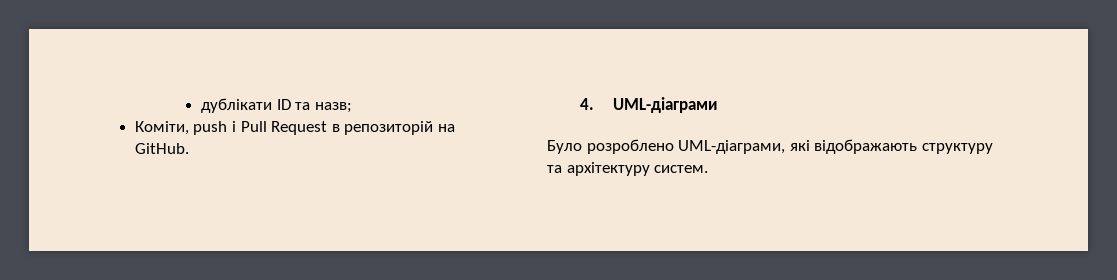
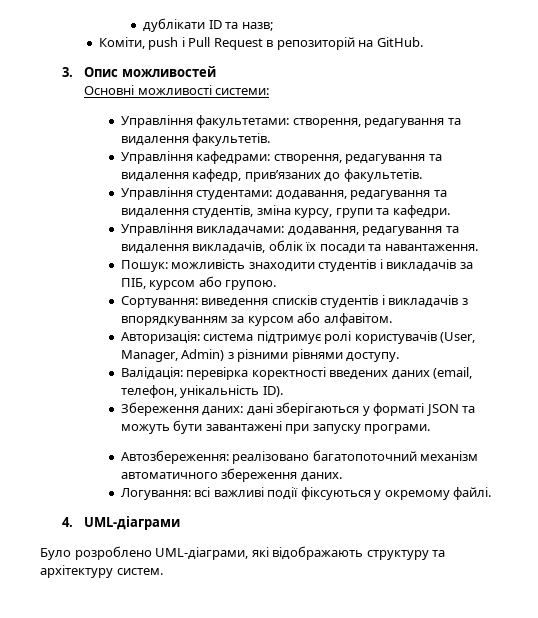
(189, 148) none -> [62,66,216,77] [84,85,270,95] [120,115,461,128] [120,133,271,146] [120,151,442,164] [120,169,422,182] [120,187,447,200] [120,205,450,218] [120,223,459,236] [120,240,478,254] [120,259,473,272] [120,276,277,290] [120,295,468,308] [120,312,392,326] [120,331,476,344] [120,349,400,362] [120,367,473,380] [120,385,283,398] [120,402,476,416] [120,420,431,434] [120,450,479,464] [120,468,342,482] [120,487,492,500] // 3. Опис можливостей // Основні можливості системи: // Управління факультетами: створення, редагування та видалення факультетів. // Управління кафедрами: створення, редагування та видалення кафедр, прив’язаних до факультетів. // Управління студентами: додавання, редагування та видалення студентів, зміна курсу, групи та кафедри. // Управління викладачами: додавання, редагування та видалення викладачів, облік їх посади та навантаження. // Пошук: можливість знаходити студентів і викладачів за ПІБ, курсом або групою. // Сортування: виведення списків студентів і викладачів з впорядкуванням за курсом або алфавітом. // Авторизація: система підтримує ролі користувачів (User, Manager, Admin) з різними рівнями доступу. // Валідація: перевірка коректності введених даних (email, телефон, унікальність ID). // Збереження даних: дані зберігаються у форматі JSON та можуть бути завантажені при запуску програми. // Автозбереження: реалізовано багатопоточний механізм автоматичного збереження даних. // Логування: всі важливі події фіксуються у окремому файлі.

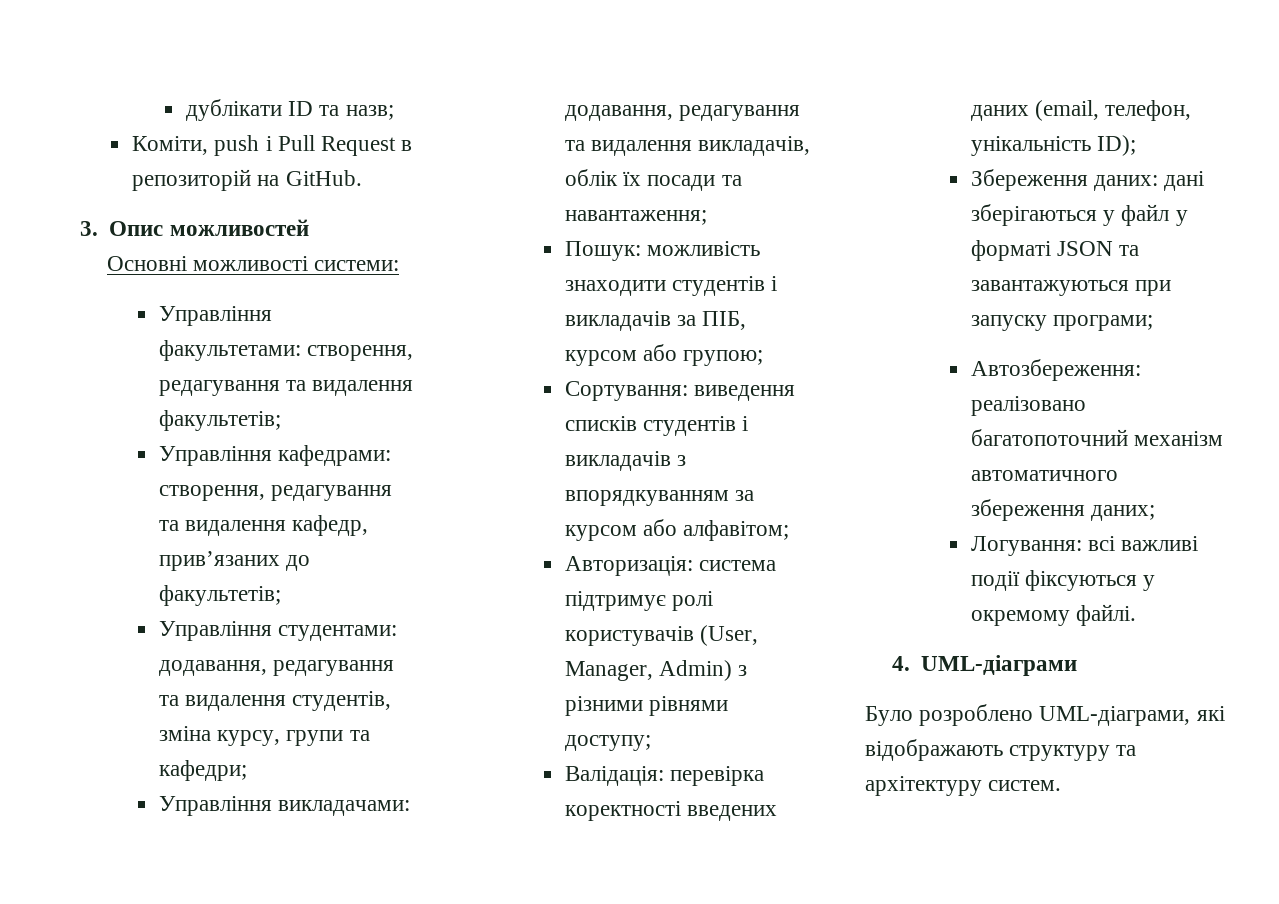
[192,133,271,146] факультетів. -> [158,410,281,431] факультетів;
[343,169,422,182] факультетів. -> [158,585,281,606] факультетів;
[392,205,450,218] кафедри. -> [158,760,247,781] кафедри;
[384,244,478,251] навантаження. -> [564,210,707,225] навантаження;
[225,280,277,290] групою. -> [683,350,764,366] групою;
[323,313,392,326] алфавітом. -> [683,520,790,541] алфавітом;
[346,352,400,362] доступу. -> [564,735,651,751] доступу;
[262,386,283,397] ID). -> [1097,135,1137,156] ID);
(370, 411) none -> [1121,204,1188,226] файл у
[120,420,282,434] можуть бути завантажені -> [970,280,1129,296] завантажуються
[364,424,431,434] програми. -> [1053,315,1154,331] програми;
[300,472,342,482] даних. -> [1091,505,1156,521] даних;

